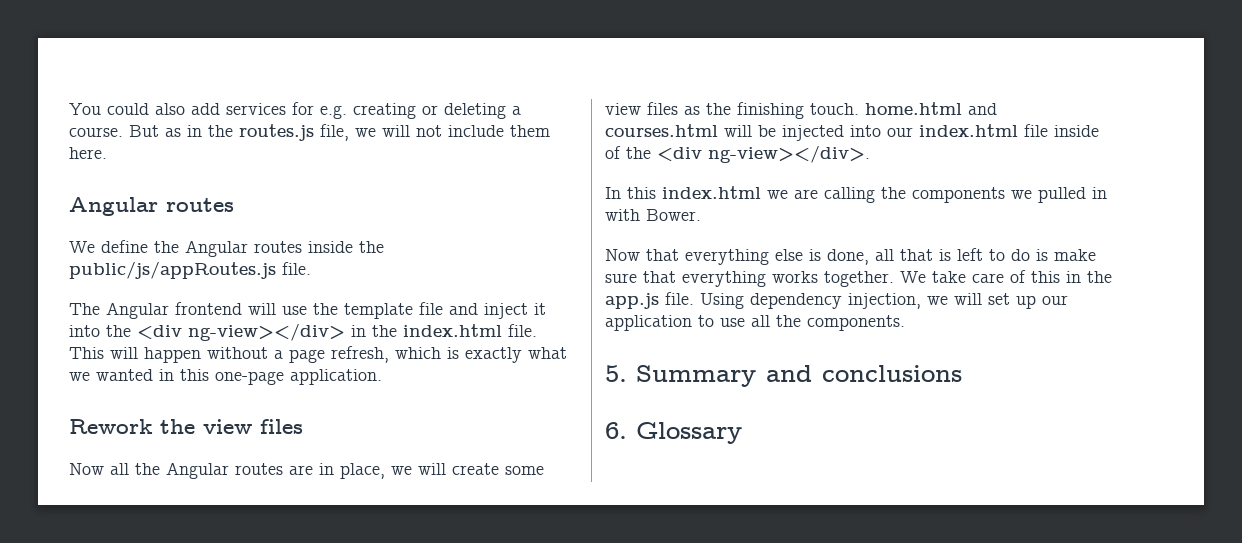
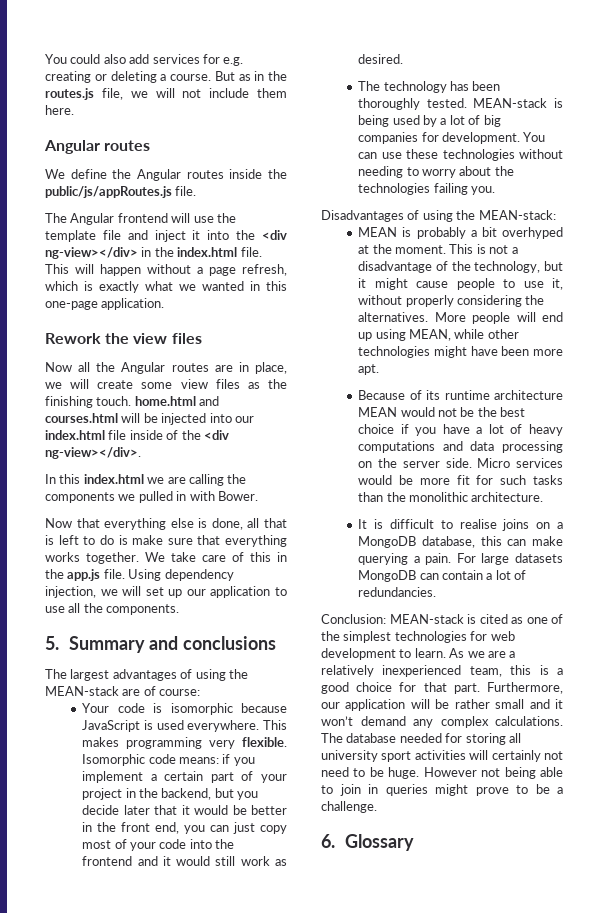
(963, 373) none -> [45,669,248,681] [45,686,201,696] [82,703,287,715] [82,720,287,732] [82,737,287,749] [82,754,255,766] [82,771,287,783] [82,788,259,800] [82,805,287,815] [82,822,287,834] [82,839,235,851] [82,856,287,866] [358,54,404,64] [358,81,501,93] [358,98,563,110] [358,115,501,127] [358,132,546,144] [358,149,563,161] [358,166,514,178] [358,183,496,195] [321,210,556,222] [358,227,563,239] [358,244,518,254] [358,261,563,273] [358,278,563,290] [358,295,545,307] [358,312,563,324] [358,329,519,341] [358,346,563,358] [358,364,380,375] [358,390,563,400] [358,407,526,417] [358,424,563,436] [358,441,563,453] [358,458,563,468] [358,475,563,485] [358,492,544,502] [358,519,563,531] [358,536,563,548] [358,553,563,565] [358,570,527,582] [358,587,437,597] [321,614,563,624] [321,631,515,643] [321,648,516,660] [321,665,563,677] [321,682,563,694] [321,699,563,711] [321,716,563,728] [321,733,521,745] [321,750,563,762] [321,767,563,779] [321,784,563,796] [321,801,377,813] // The largest advantages of using the MEAN-stack are of course: // Your code is isomorphic because JavaScript is used everywhere. This makes programming very flexible. Isomorphic code means: if you implement a certain part of your project in the backend, but you decide later that it would be better in the front end, you can just copy most of your code into the frontend and it would still work as desired. // The technology has been thoroughly tested. MEAN-stack is being used by a lot of big companies for development. You can use these technologies without needing to worry about the technologies failing you. // Disadvantages of using the MEAN-stack: // MEAN is probably a bit overhyped at the moment. This is not a disadvantage of the technology, but it might cause people to use it, without properly considering the alternatives. More people will end up using MEAN, while other technologies might have been more apt. // Because of its runtime architecture MEAN would not be the best choice if you have a lot of heavy computations and data processing on the server side. Micro services would be more fit for such tasks than the monolithic architecture. // It is difficult to realise joins on a MongoDB database, this can make querying a pain. For large datasets MongoDB can contain a lot of redundancies. // Conclusion: MEAN-stack is cited as one of the simplest technologies for web development to learn. As we are a relatively inexperienced team, this is a good choice for that part. Furthermore, our application will be rather small and it won’t demand any complex calculations. The database needed for storing all university sport activities will certainly not need to be huge. However not being able to join in queries might prove to be a challenge.

